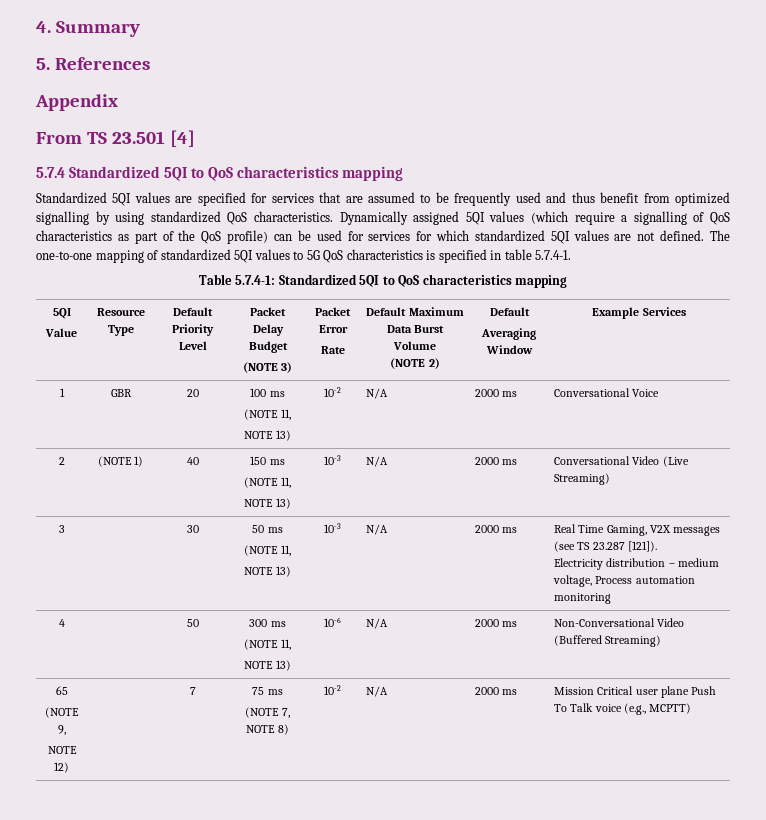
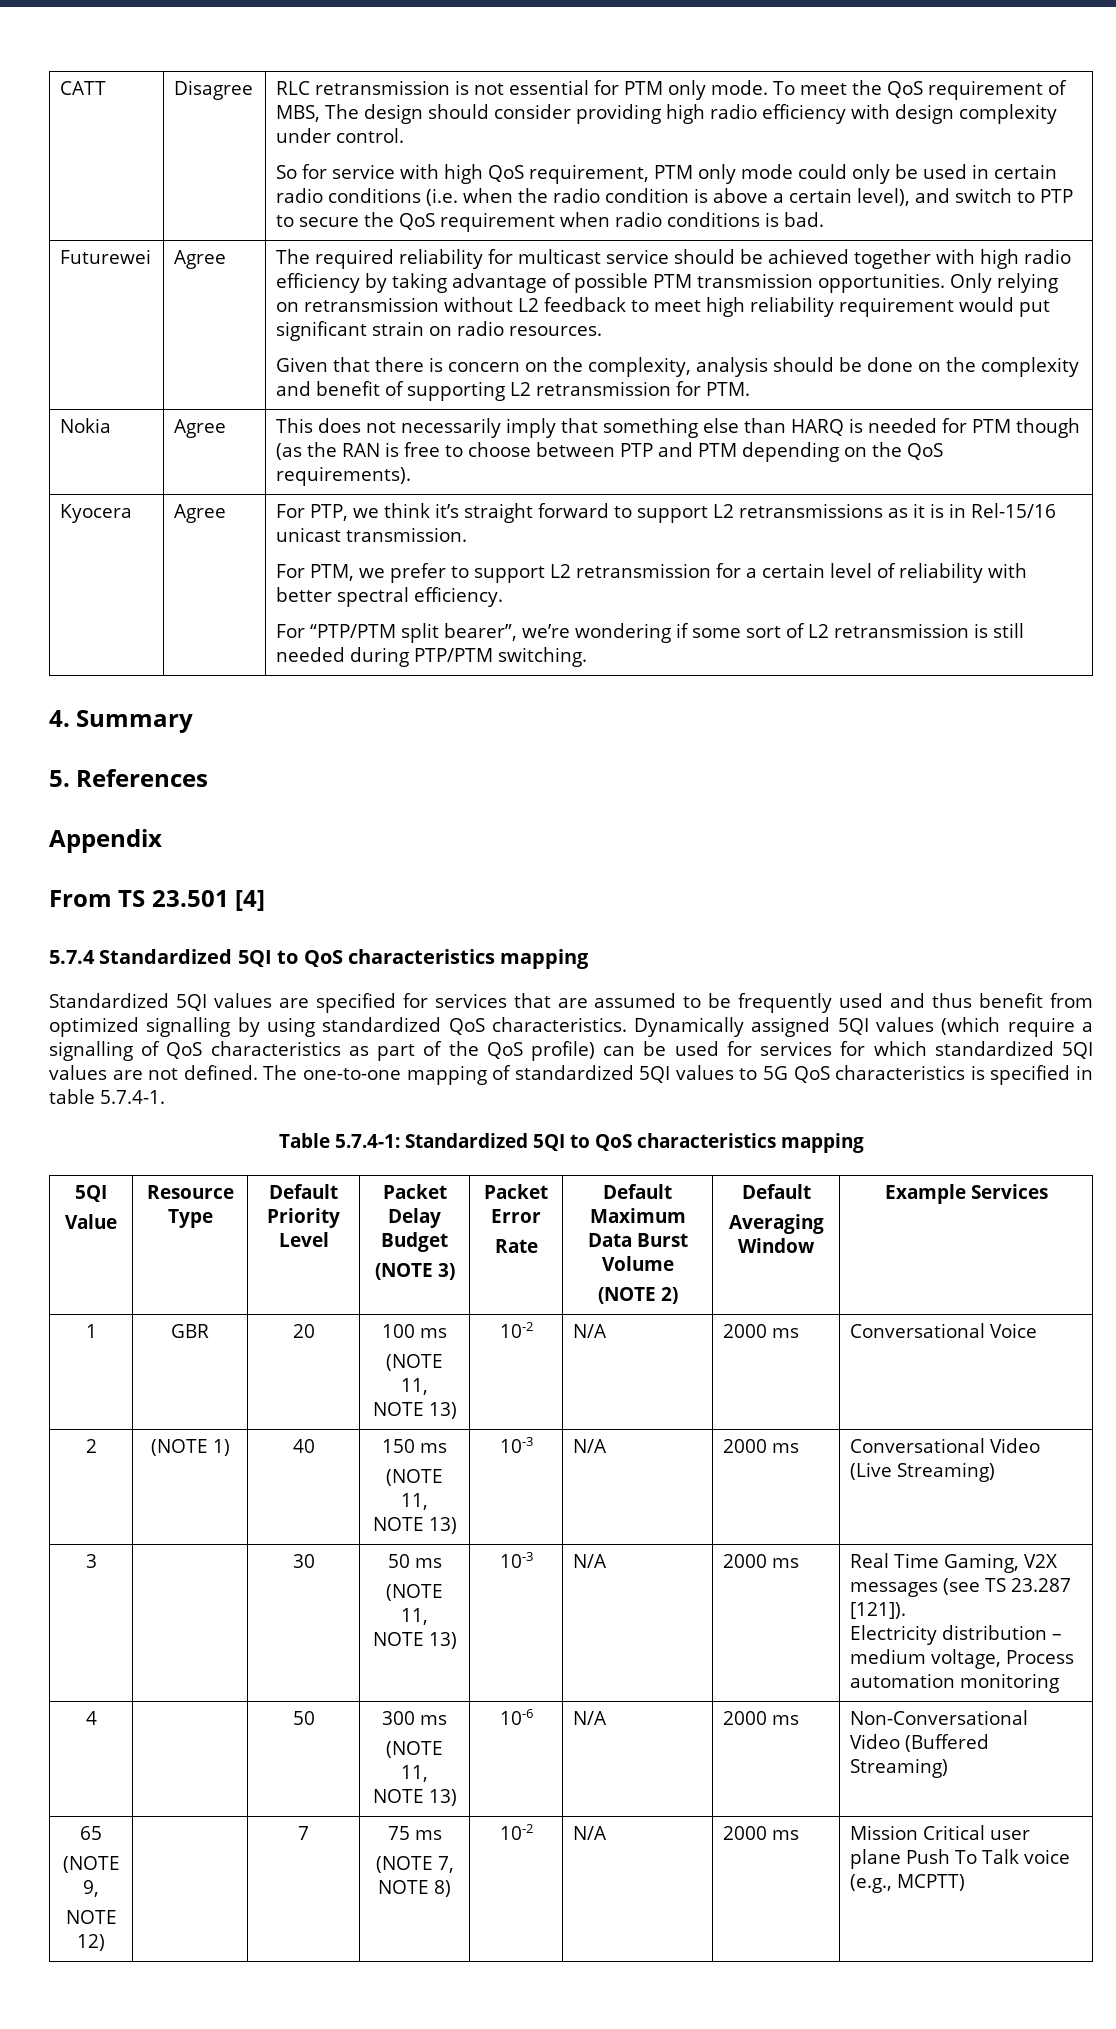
(36, 27) none -> [60,81,107,95] [174,80,254,100] [276,80,1068,100] [276,104,1058,124] [276,128,405,143] [276,164,1058,184] [276,188,1074,206] [276,212,825,232] [60,249,152,264] [174,250,227,269] [276,249,1072,269] [276,273,1059,293] [276,297,1051,317] [276,321,603,341] [276,357,1080,377] [276,381,751,401] [60,418,112,433] [174,419,227,438] [276,418,1081,438] [276,442,944,462] [276,466,412,486] [60,504,133,523] [174,504,227,523] [276,503,1057,523] [276,527,468,542] [276,563,1028,583] [276,587,504,607] [276,623,1025,643] [276,647,588,667] CATT | Disagree | RLC retransmission is not essential for PTM only mode. To meet the QoS requirement of MBS, The design should consider providing high radio efficiency with design complexity under control. // So for service with high QoS requirement, PTM only mode could only be used in certain radio conditions (i.e. when the radio condition is above a certain level), and switch to PTP to secure the QoS requirement when radio conditions is bad. // Futurewei | Agree | The required reliability for multicast service should be achieved together with high radio efficiency by taking advantage of possible PTM transmission opportunities. Only relying on retransmission without L2 feedback to meet high reliability requirement would put significant strain on radio resources. // Given that there is concern on the complexity, analysis should be done on the complexity and benefit of supporting L2 retransmission for PTM. // Nokia | Agree | This does not necessarily imply that something else than HARQ is needed for PTM though (as the RAN is free to choose between PTP and PTM depending on the QoS requirements). // Kyocera | Agree | For PTP, we think it’s straight forward to support L2 retransmissions as it is in Rel-15/16 unicast transmission. // For PTM, we prefer to support L2 retransmission for a certain level of reliability with better spectral efficiency. // For “PTP/PTM split bearer”, we’re wondering if some sort of L2 retransmission is still needed during PTP/PTM switching. //

